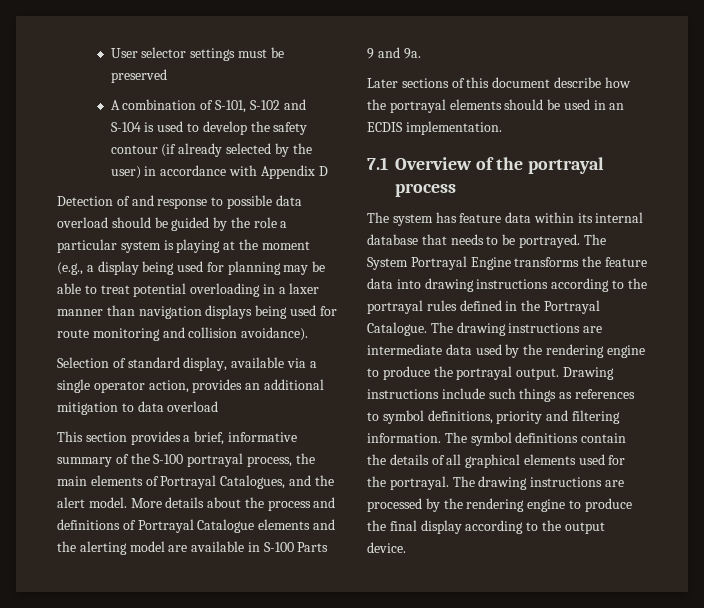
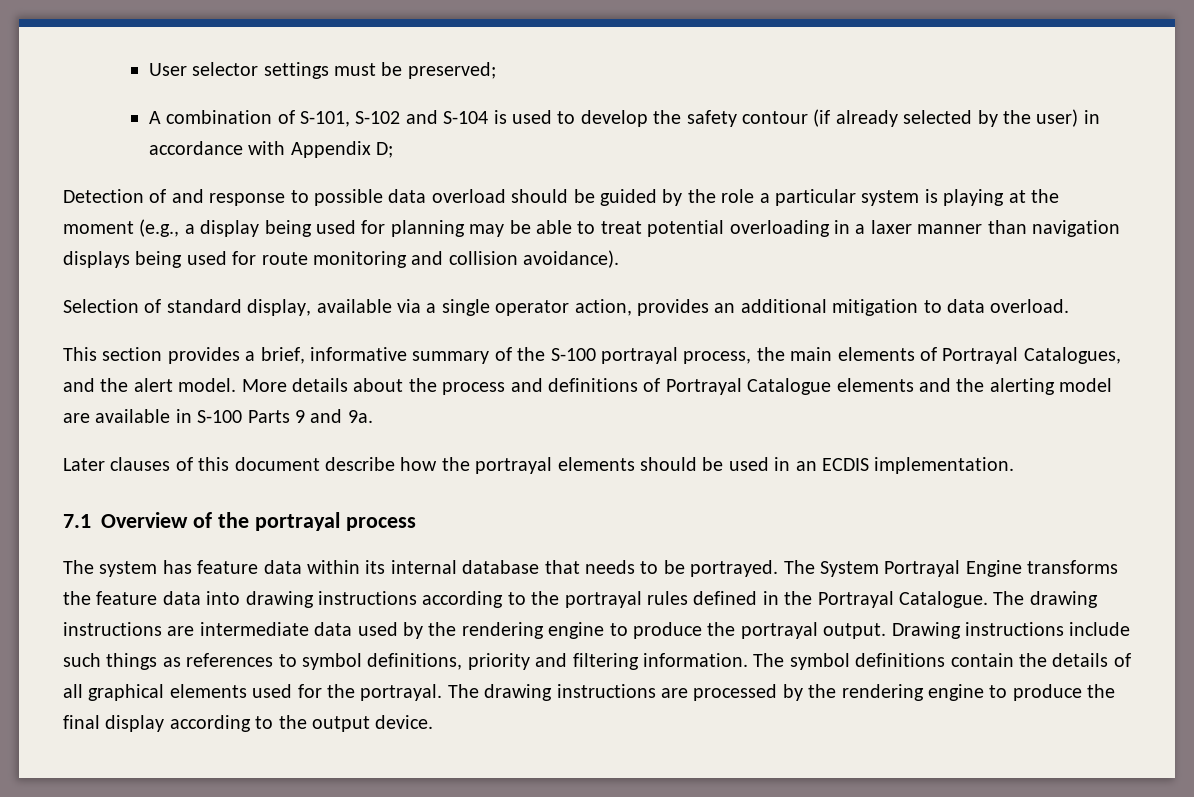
[110,69,167,83] preserved -> [407,62,496,79] preserved;
[318,166,328,176] D -> [375,142,393,158] D;
[167,401,219,412] overload -> [990,299,1070,313] overload.
[401,78,449,88] sections -> [110,457,171,471] clauses

